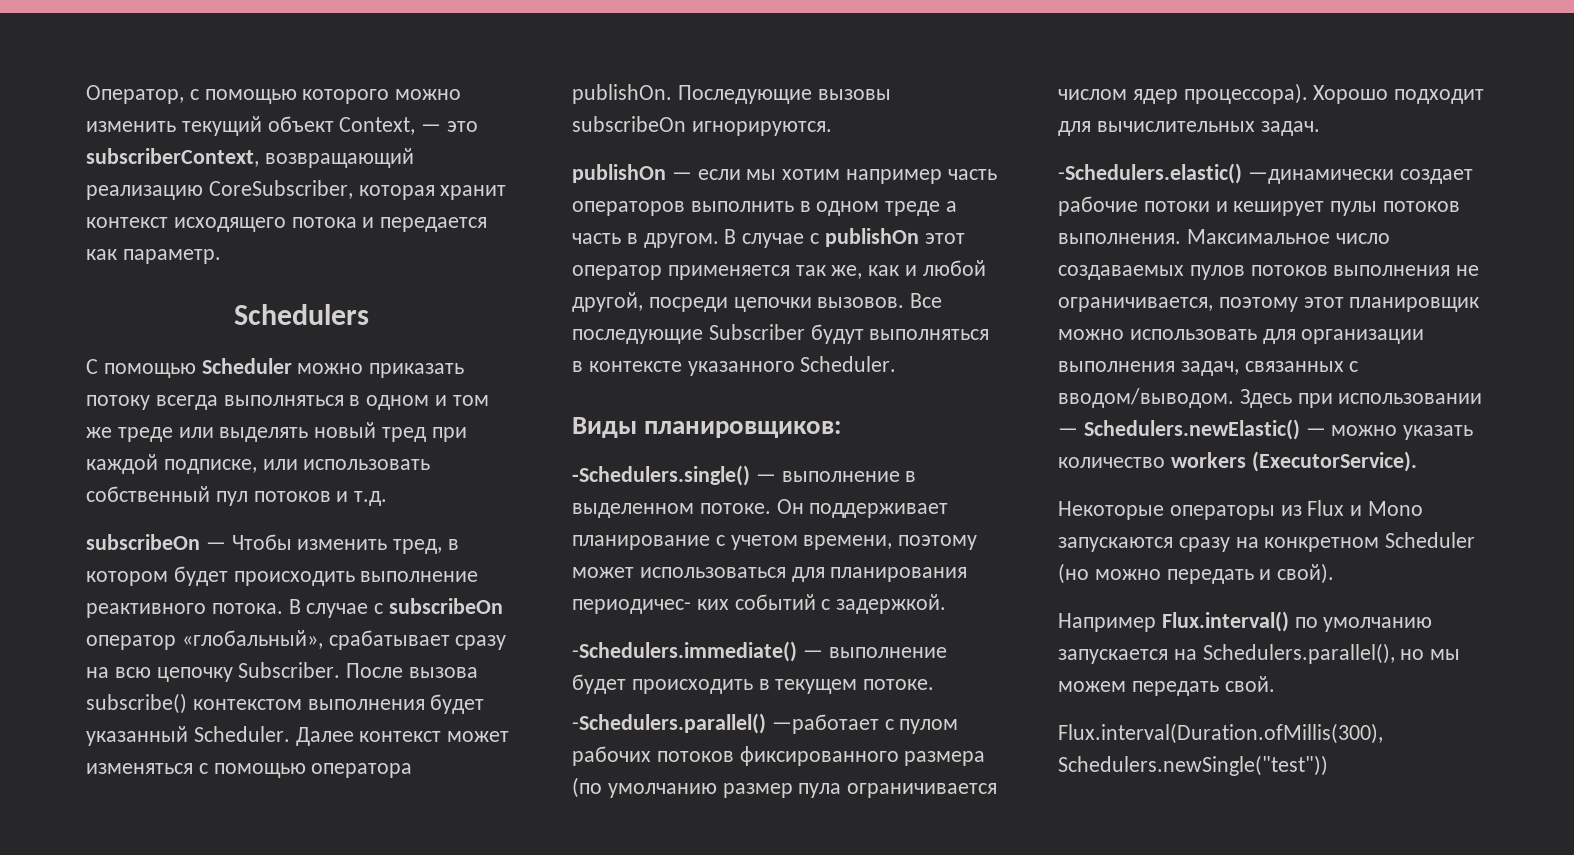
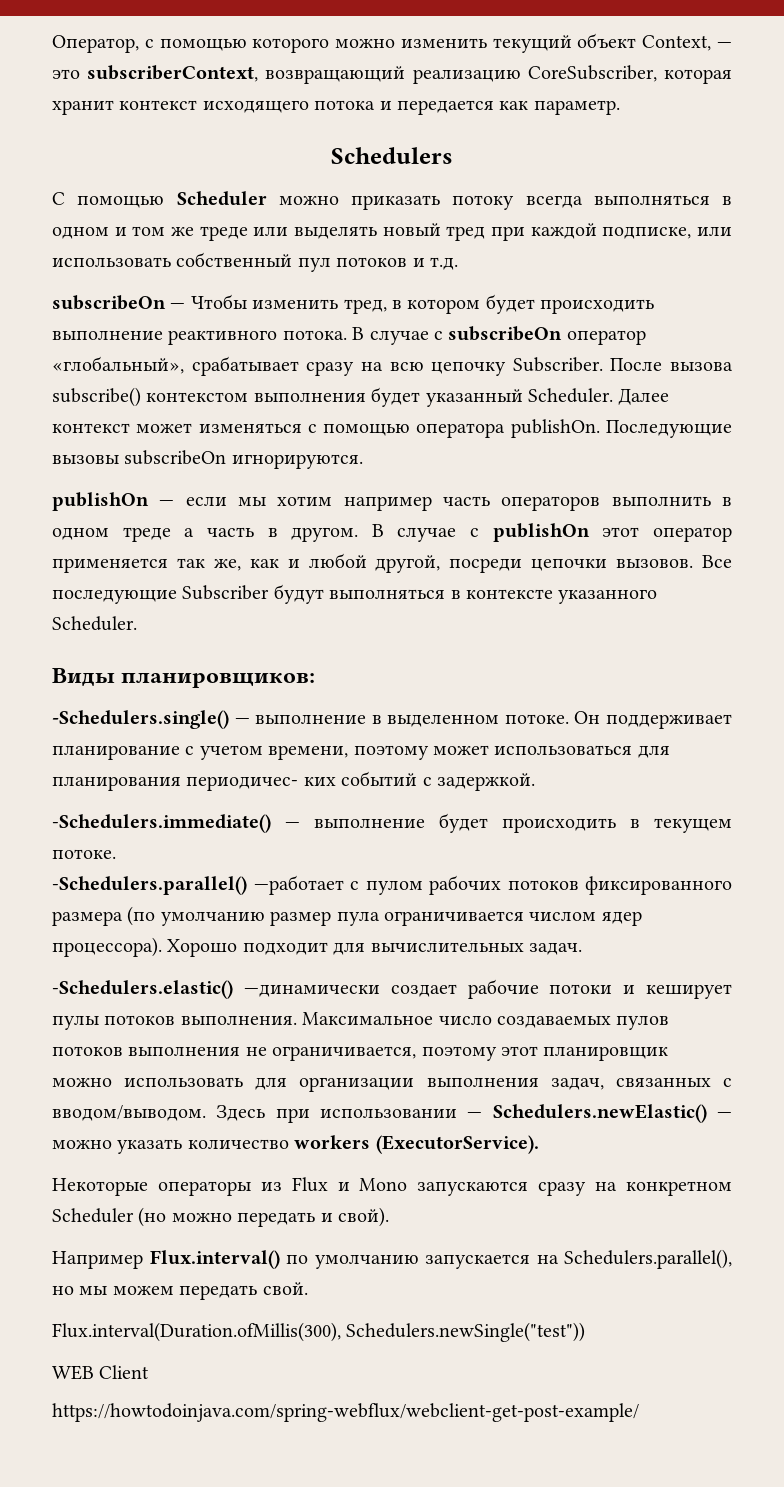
(1328, 765) none -> [52,1365,150,1380] [52,1403,639,1422] // WEB Client // https://howtodoinjava.com/spring-webflux/webclient-get-post-example/

